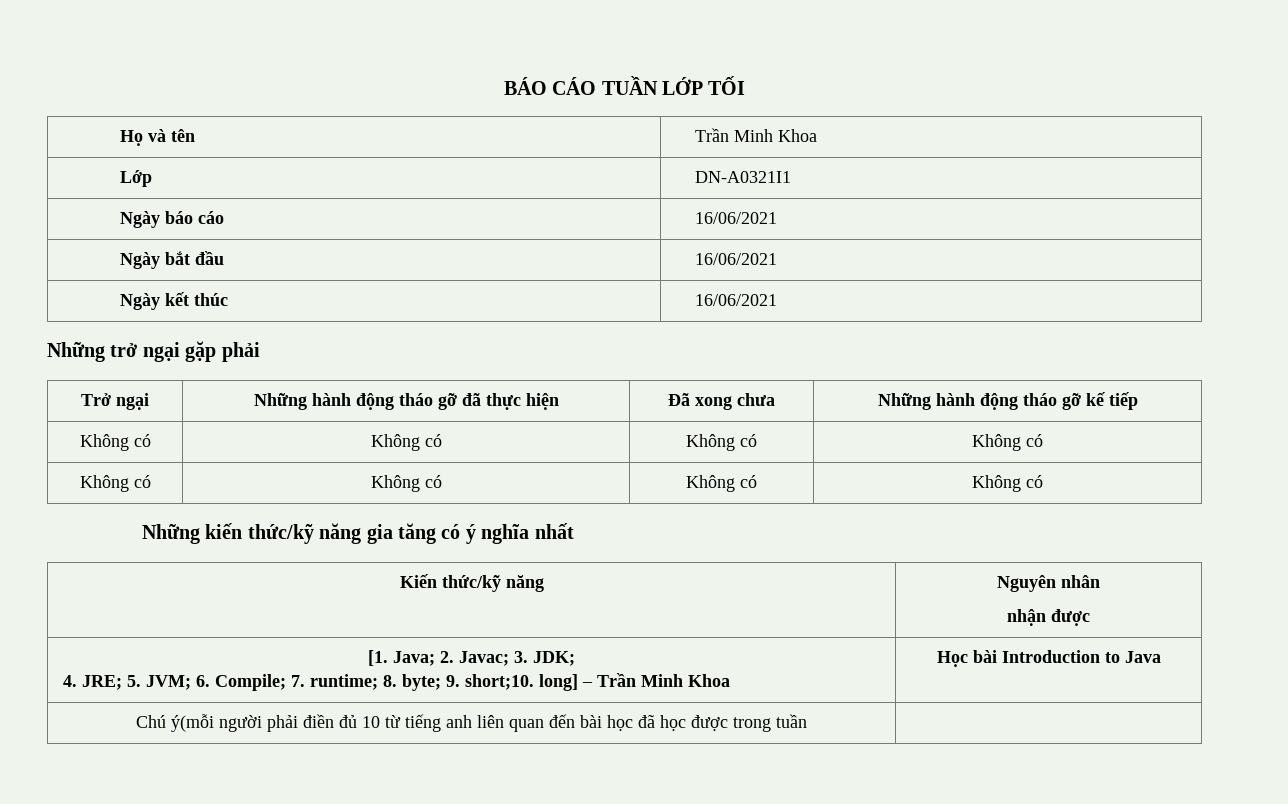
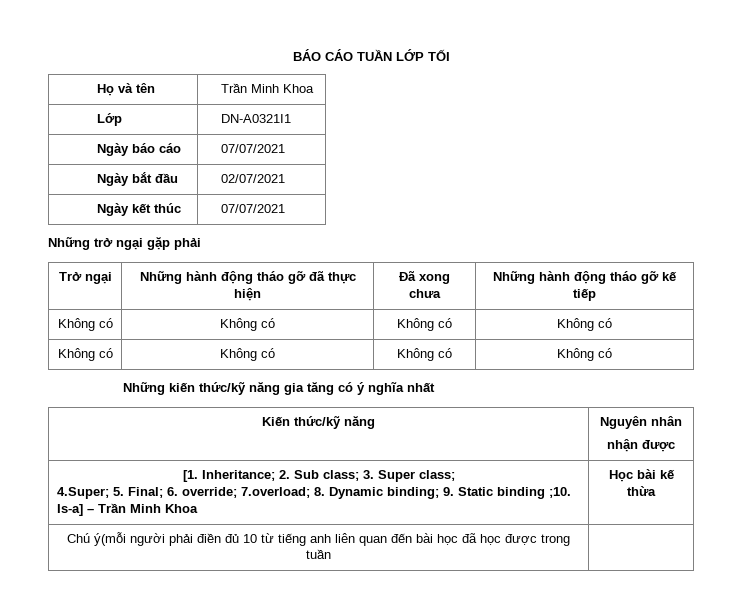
[694,212,777,224] 16/06/2021 -> [221,144,286,153] 07/07/2021
[694,253,777,265] 16/06/2021 -> [221,174,286,183] 02/07/2021
[694,294,777,306] 16/06/2021 -> [221,204,286,213] 07/07/2021
[393,651,575,666] [62,674,578,691] Java; 2. Javac; 3. JDK; // 4. JRE; 5. JVM; 6. Compile; 7. runtime; 8. byte; 9. short;10. long] -> [201,470,455,482] [57,487,572,499] [57,504,84,516] Inheritance; 2. Sub class; 3. Super class; // 4.Super; 5. Final; 6. override; 7.overload; 8. Dynamic binding; 9. Static binding ;10. Is-a]
[1001,650,1161,663] Introduction to Java -> [659,469,675,479] [627,486,656,496] kế thừa

